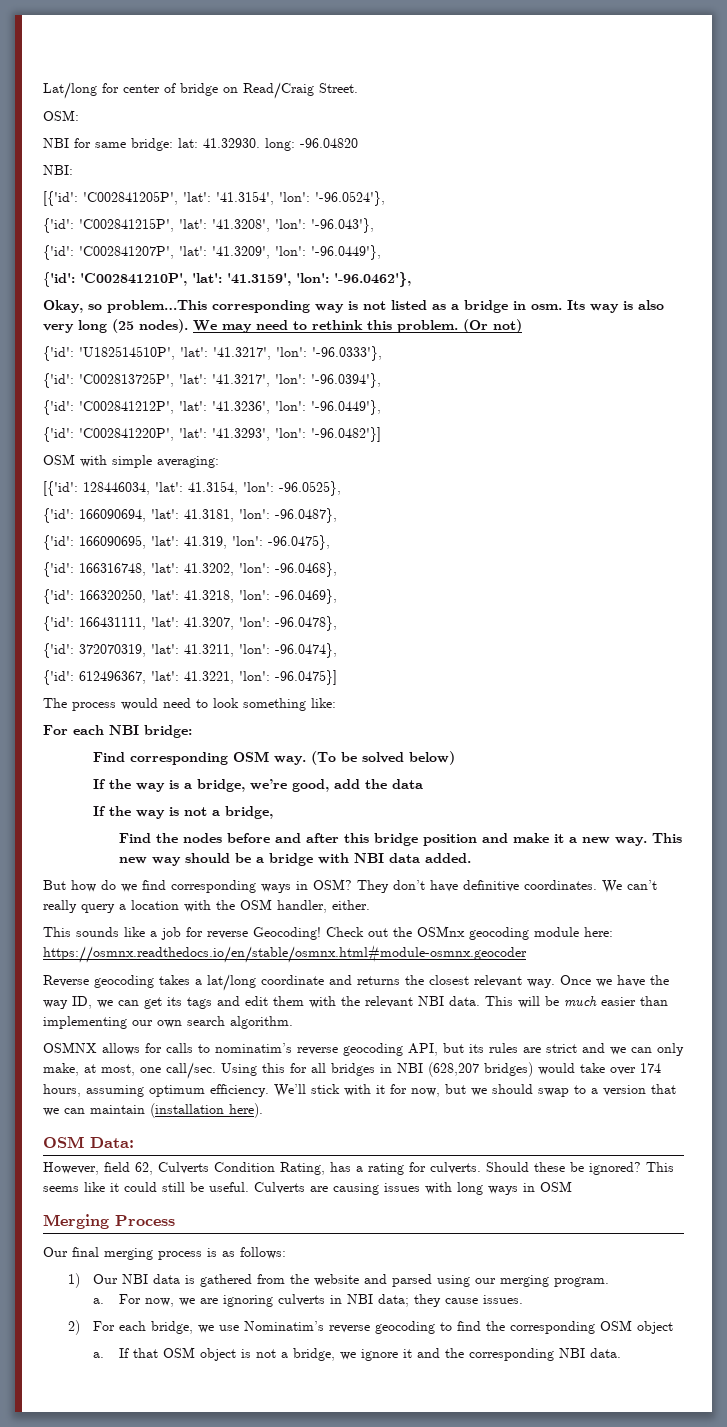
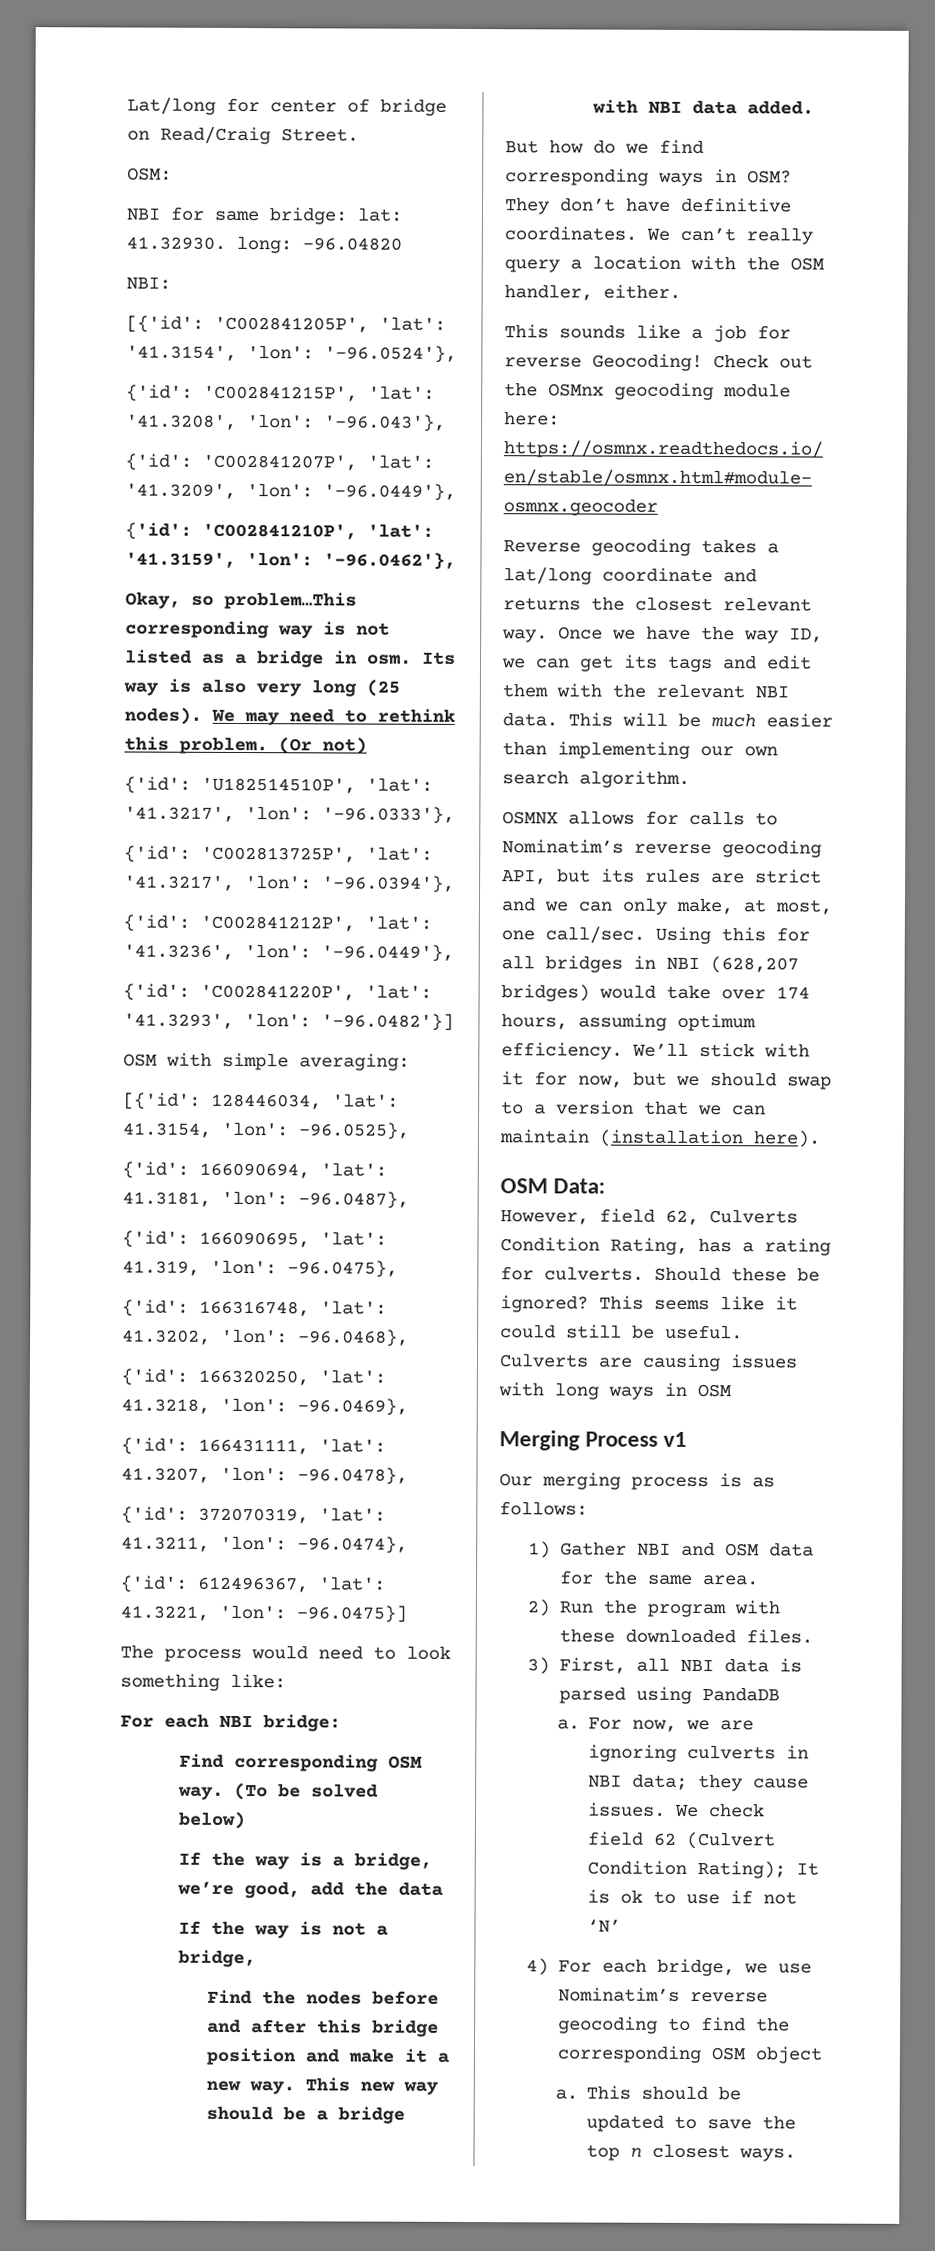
[215,1043,292,1053] nominatim’s -> [502,839,624,854] Nominatim’s
[43,1247,99,1257] // Our final -> [663,1431,688,1447] [499,1473,533,1487] v1 // Our
[93,1274,610,1287] Our NBI data is gathered from the website and parsed using our merging program. -> [559,1541,814,1557] [558,1570,759,1586] [527,1599,780,1618] [558,1628,813,1644] [527,1657,802,1675] [558,1686,780,1704] Gather NBI and OSM data for the same area. // 2) Run the program with these downloaded files. // 3) First, all NBI data is parsed using PandaDB
[68,1320,81,1335] // 2) -> [674,1803,766,1818] [587,1831,776,1850] [587,1860,820,1879] [587,1889,798,1905] [587,1918,622,1933] [526,1958,550,1976] We check field 62 (Culvert Condition Rating); It is ok to use if not ‘N’ // 4)
[118,1347,621,1361] If that OSM object is not a bridge, we ignore it and the corresponding NBI data. -> [586,2085,742,2101] [586,2114,797,2132] [586,2143,797,2162] This should be updated to save the top n closest ways.

